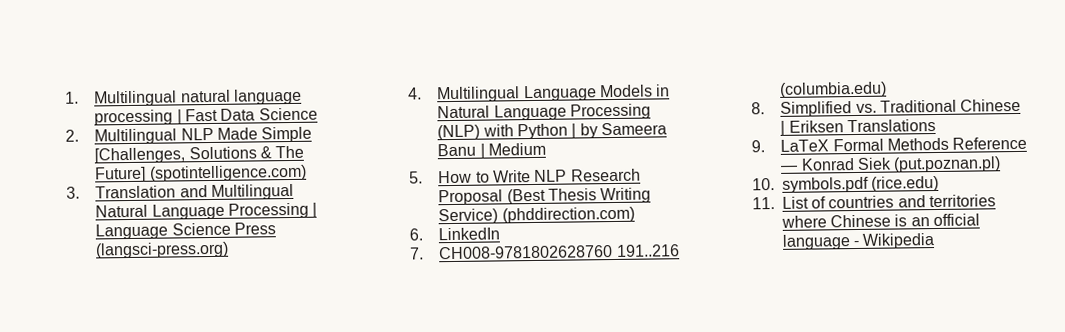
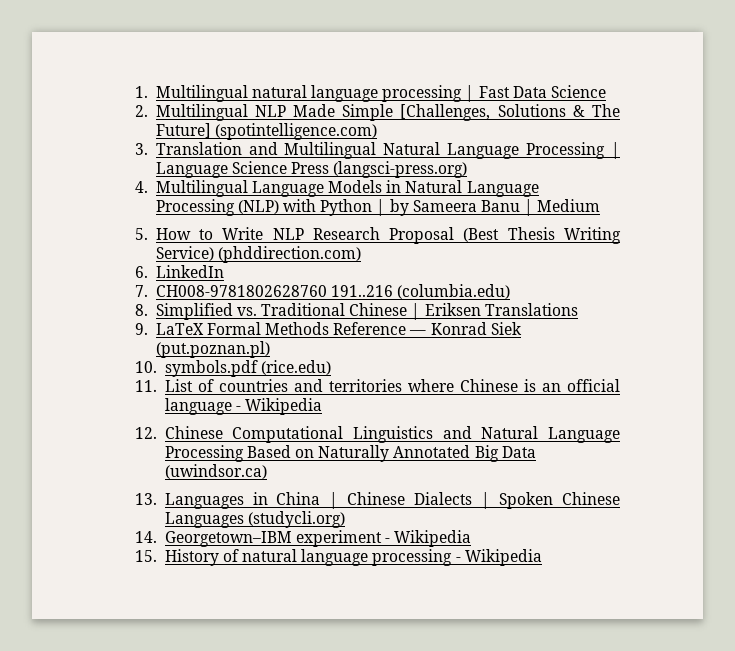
(936, 241) none -> [134,426,620,443] [164,445,536,462] [164,464,267,479] [134,492,620,509] [164,511,345,528] [134,530,472,547] [134,549,542,566] // 12. Chinese Computational Linguistics and Natural Language Processing Based on Naturally Annotated Big Data (uwindsor.ca) // 13. Languages in China | Chinese Dialects | Spoken Chinese Languages (studycli.org) // 14. Georgetown–IBM experiment - Wikipedia // 15. History of natural language processing - Wikipedia

